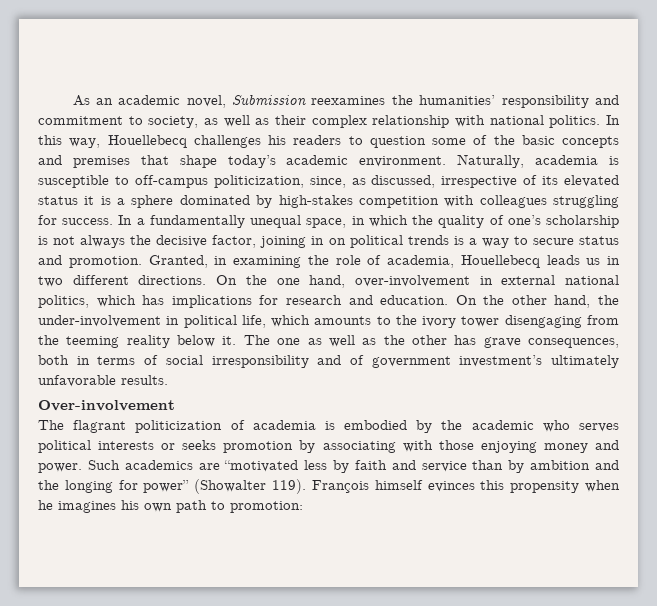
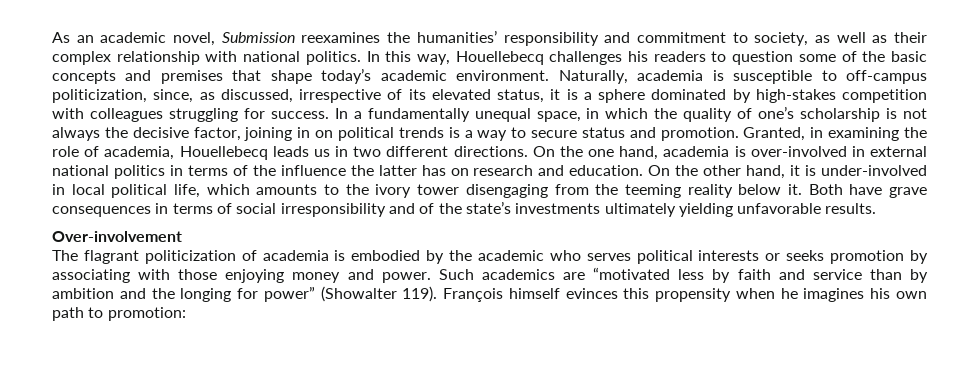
[38,196,78,205] status -> [497,89,544,103] status,
[354,275,619,287] [38,295,279,308] over-involvement in external national politics, which has implications for -> [663,146,927,157] [52,165,469,179] academia is over-involved in external national politics in terms of the influence the latter has on
[598,295,619,305] [38,315,180,327] the under-involvement in -> [790,165,928,176] [52,184,105,195] it is under-involved in local
[243,335,619,348] [38,355,69,365] The one as well as the other has grave consequences, both -> [808,184,928,198] [52,206,151,217] Both have grave consequences
[371,355,619,368] government investment’s ultimately -> [438,201,733,217] the state’s investments ultimately yielding

